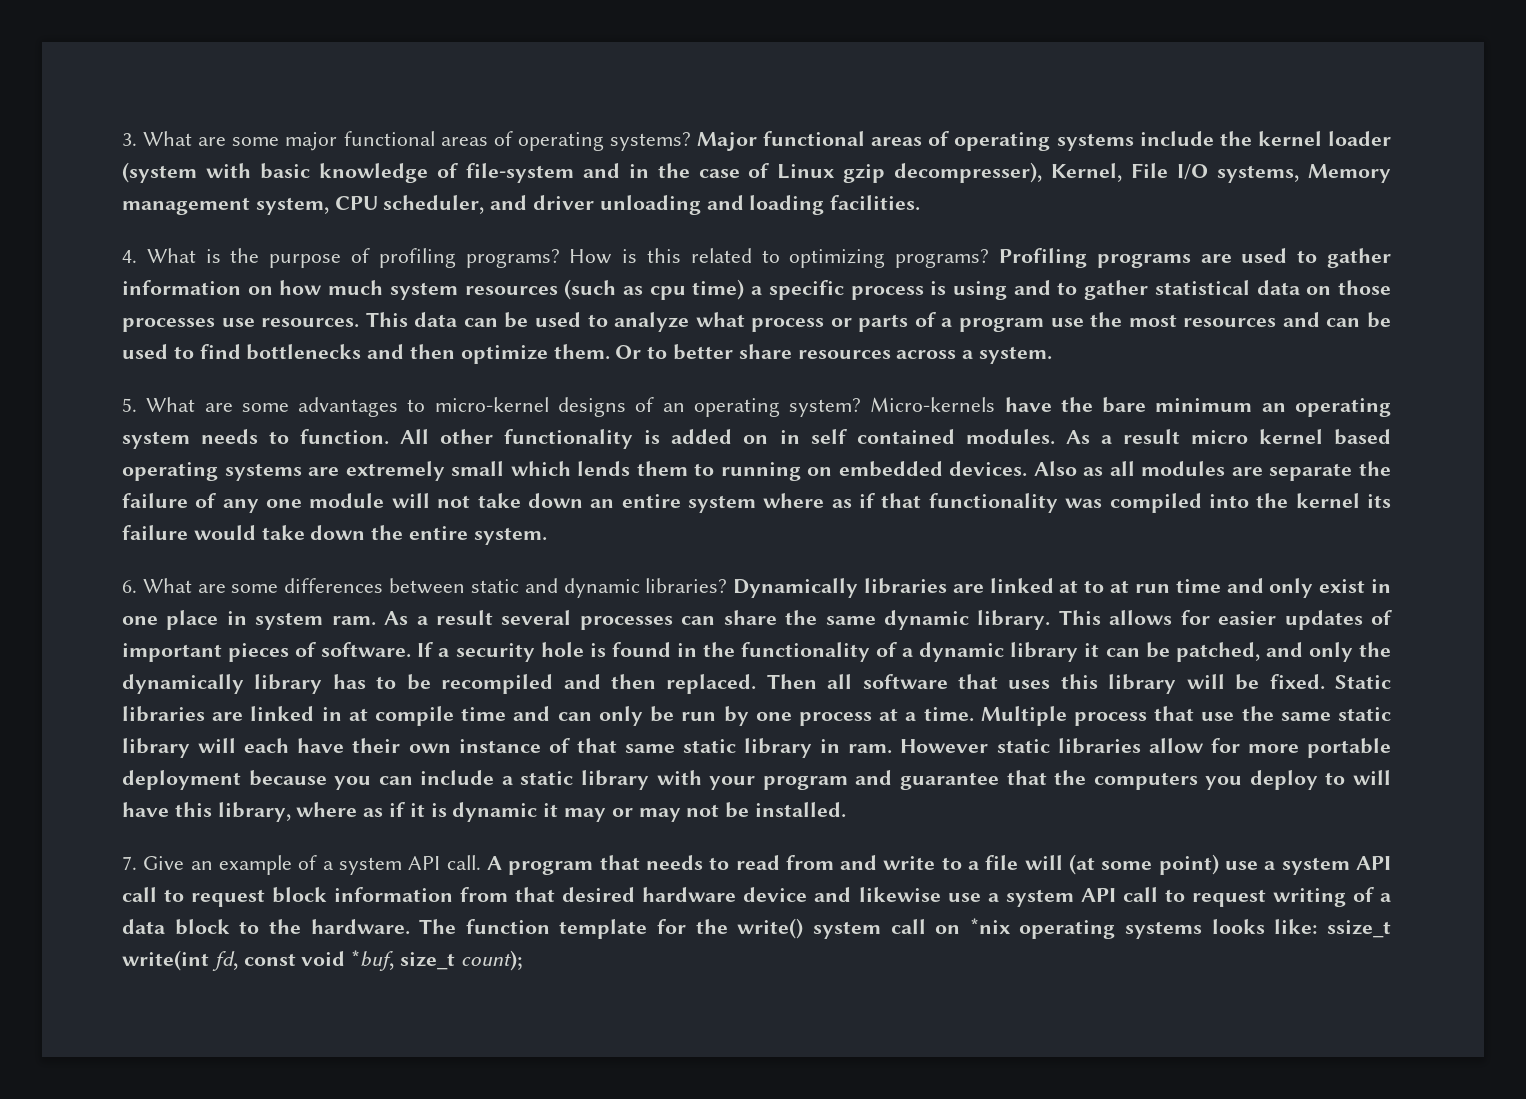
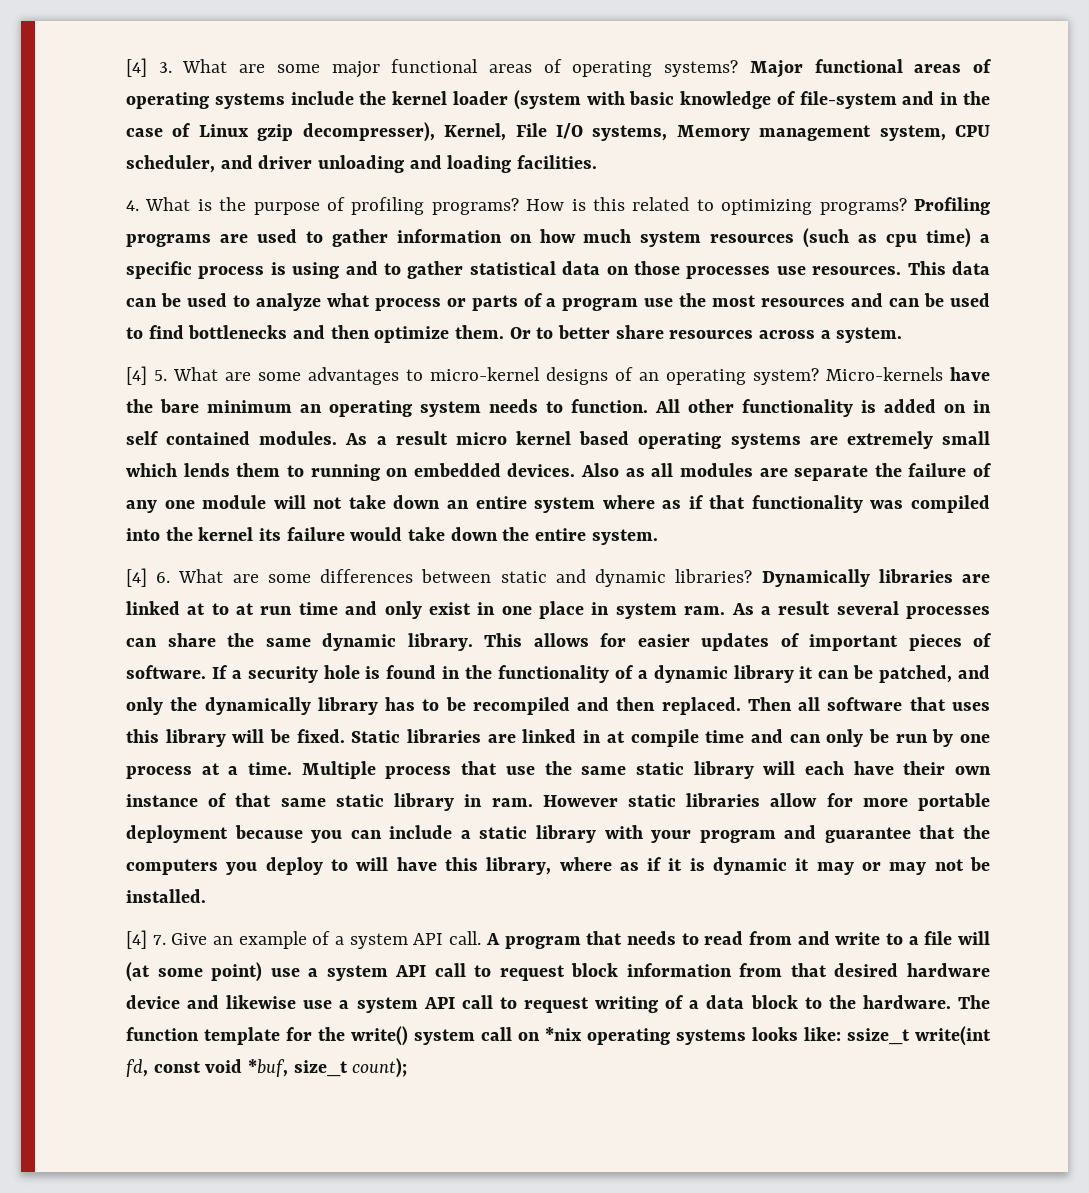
(122, 139) none -> [126,58,147,77] [4]
(1053, 355) none -> [126,366,147,385] [4]
(547, 536) none -> [126,568,147,587] [4]
(847, 810) none -> [126,930,147,949] [4]

